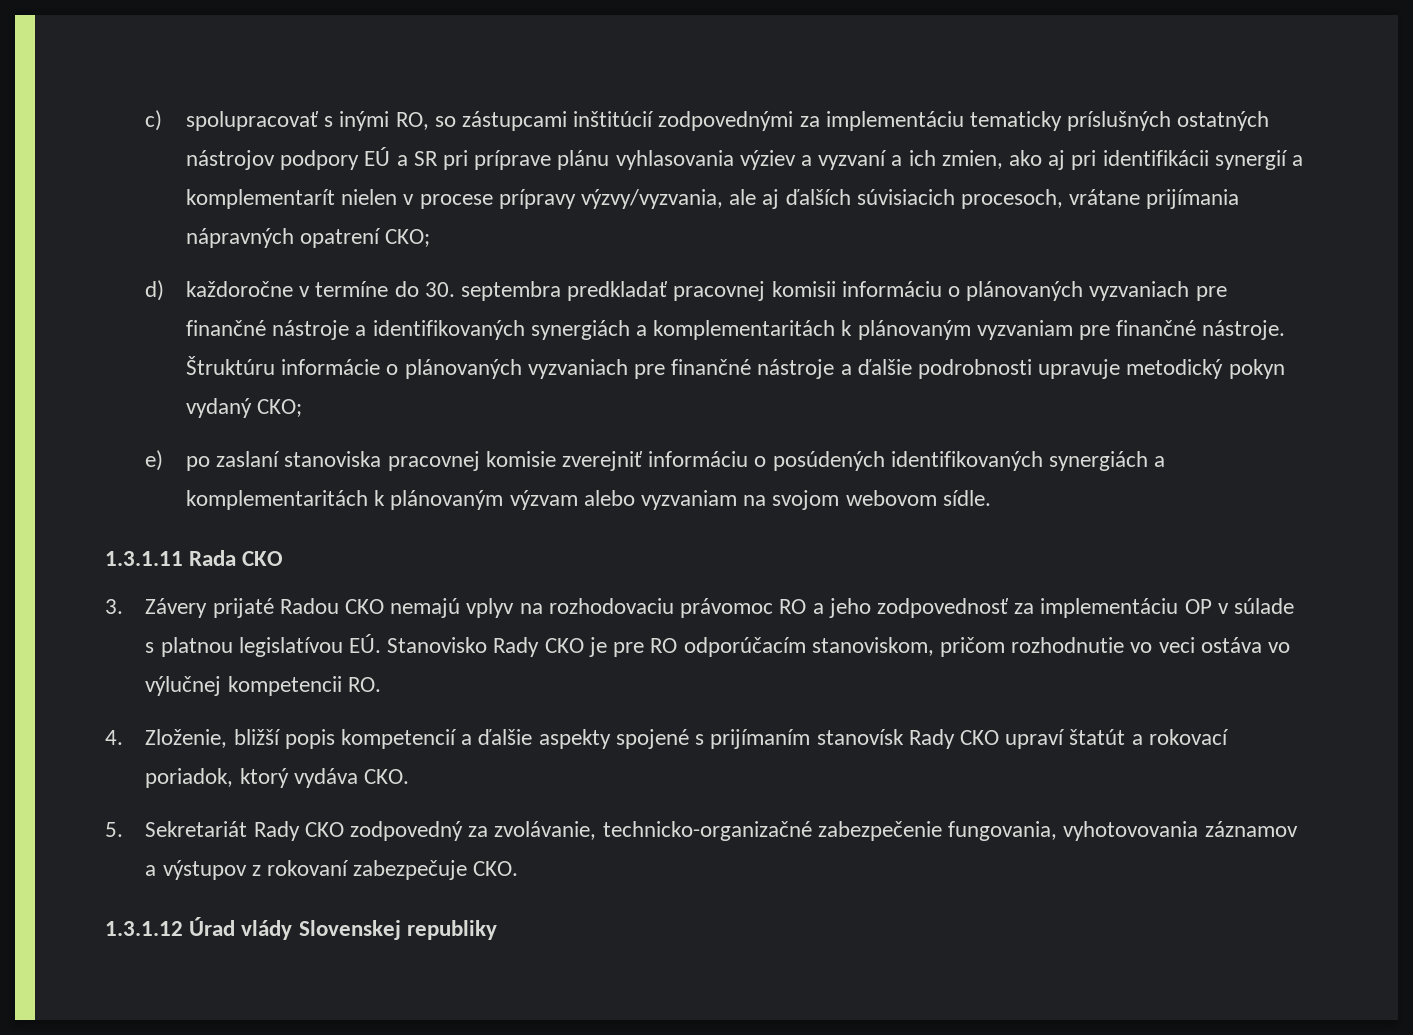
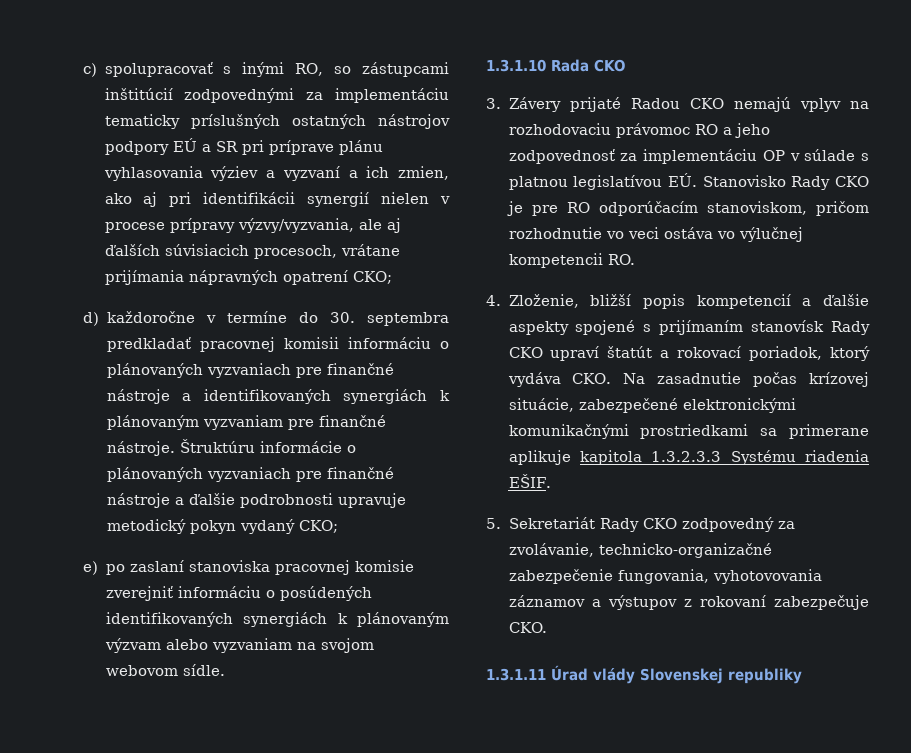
[1292,155,1304,166] [185,189,335,209] a komplementarít -> (370, 199) none
[635,320,836,340] a komplementaritách -> (428, 396) none
[1154,456,1166,467] [185,490,368,510] a komplementaritách -> (328, 619) none
[105,551,183,566] 1.3.1.11 -> [486,59,546,72] 1.3.1.10
(410, 776) none -> [623,372,869,387] [508,398,796,413] [508,424,869,439] [508,450,869,465] [508,474,551,488] Na zasadnutie počas krízovej situácie, zabezpečené elektronickými komunikačnými prostriedkami sa primerane aplikuje kapitola 1.3.2.3.3 Systému riadenia EŠIF.
[105,921,183,936] 1.3.1.12 -> [486,668,546,681] 1.3.1.11

